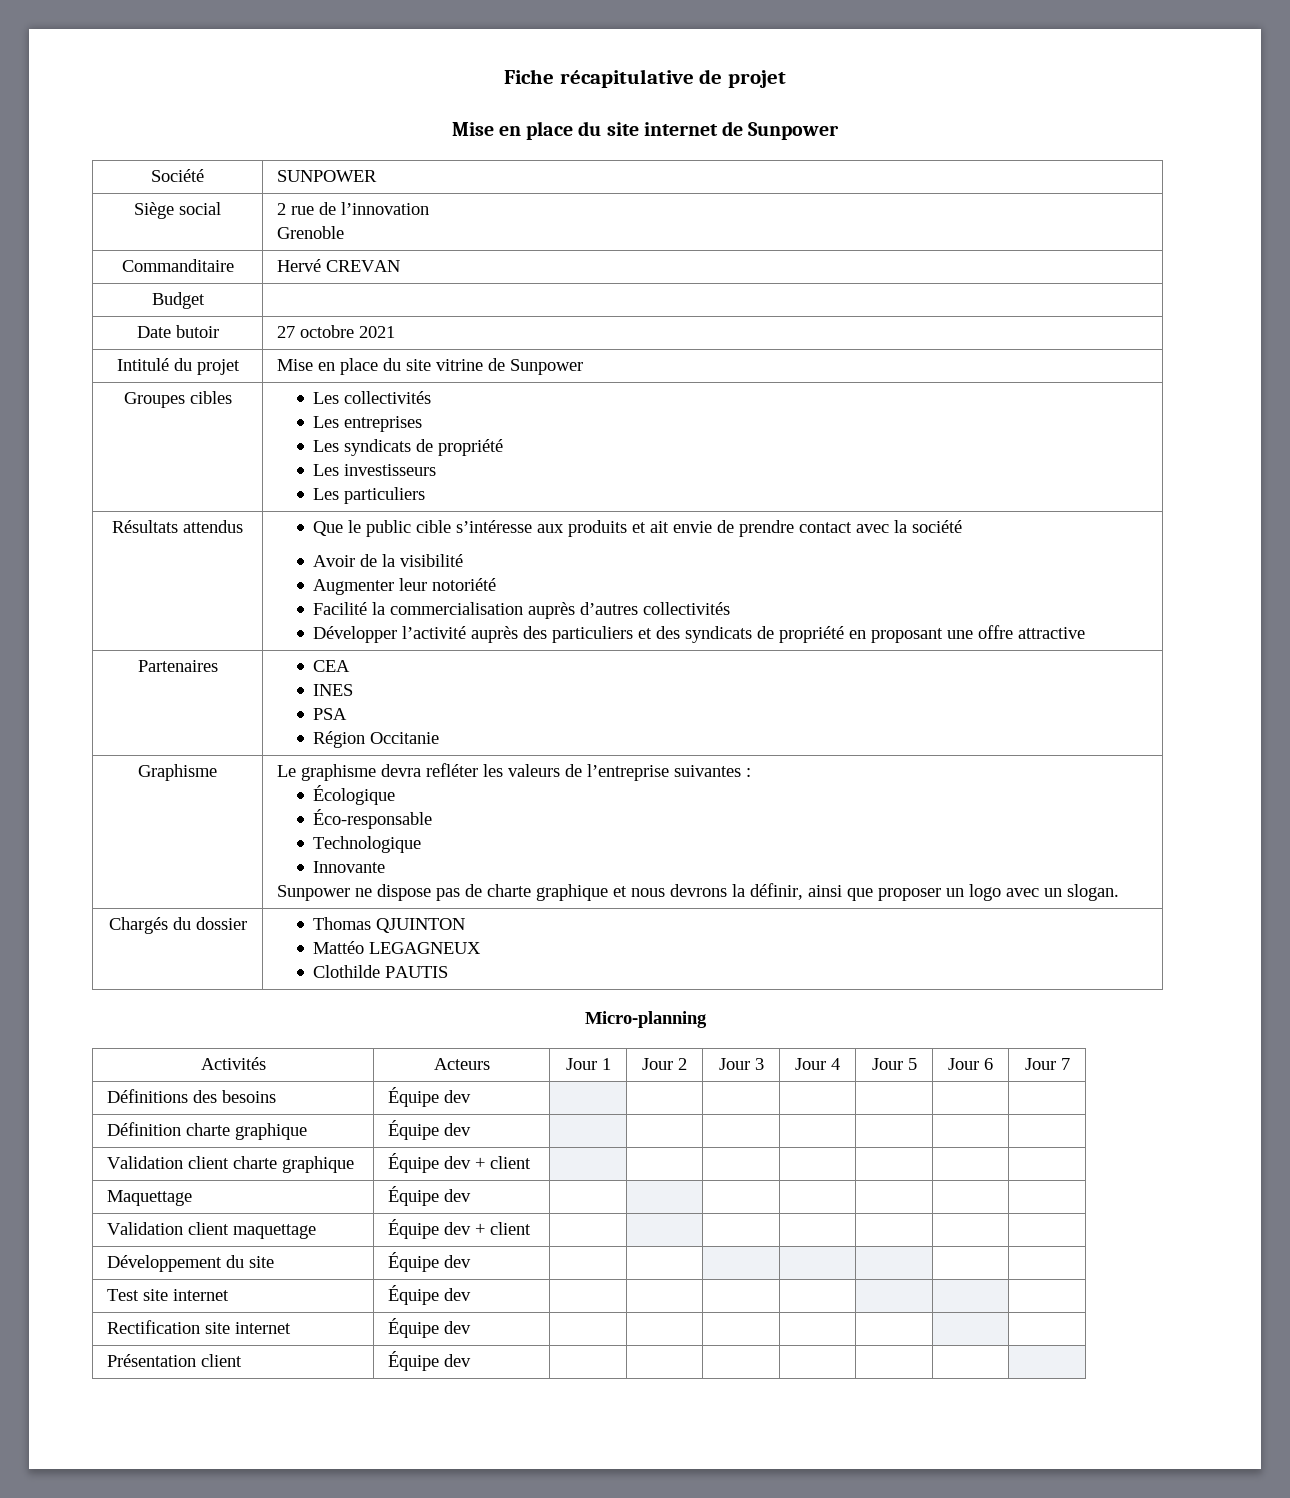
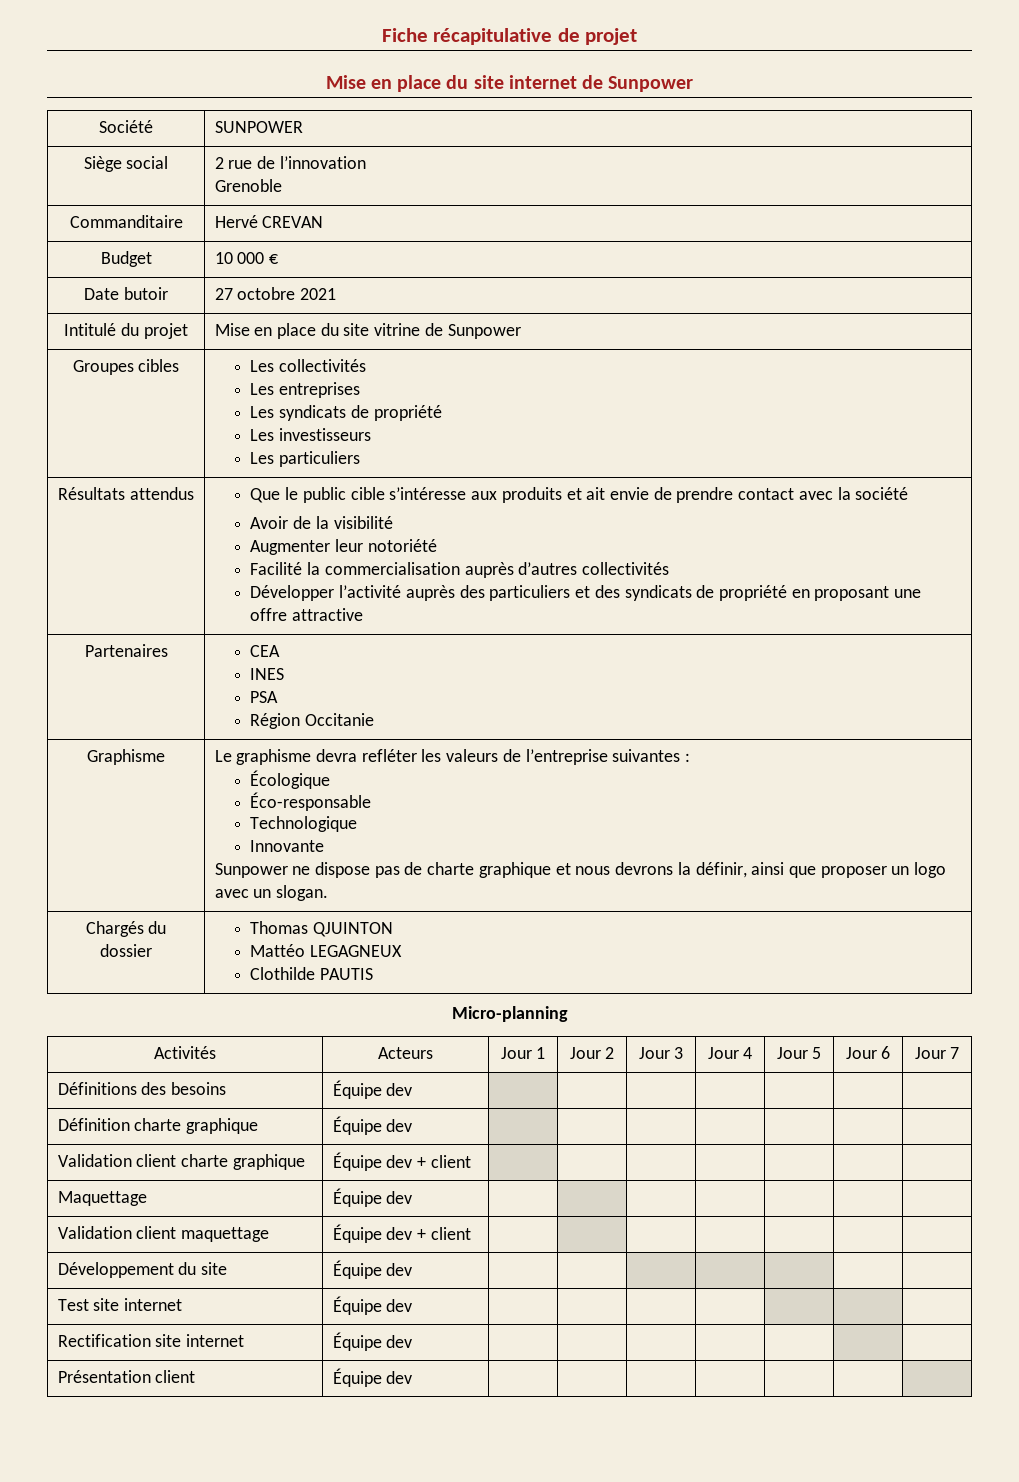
(205, 300) none -> [214,252,279,264] 10 000 €

